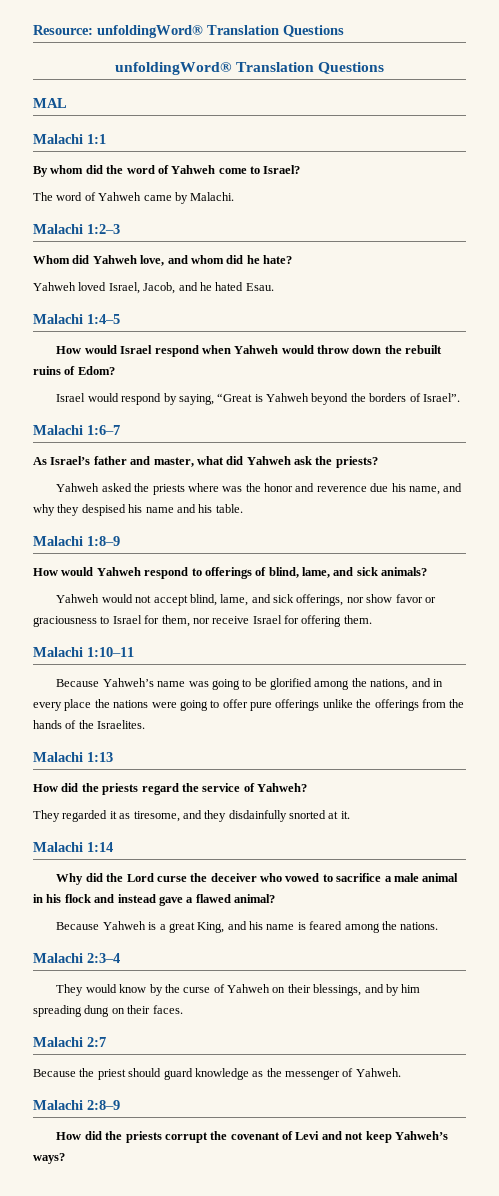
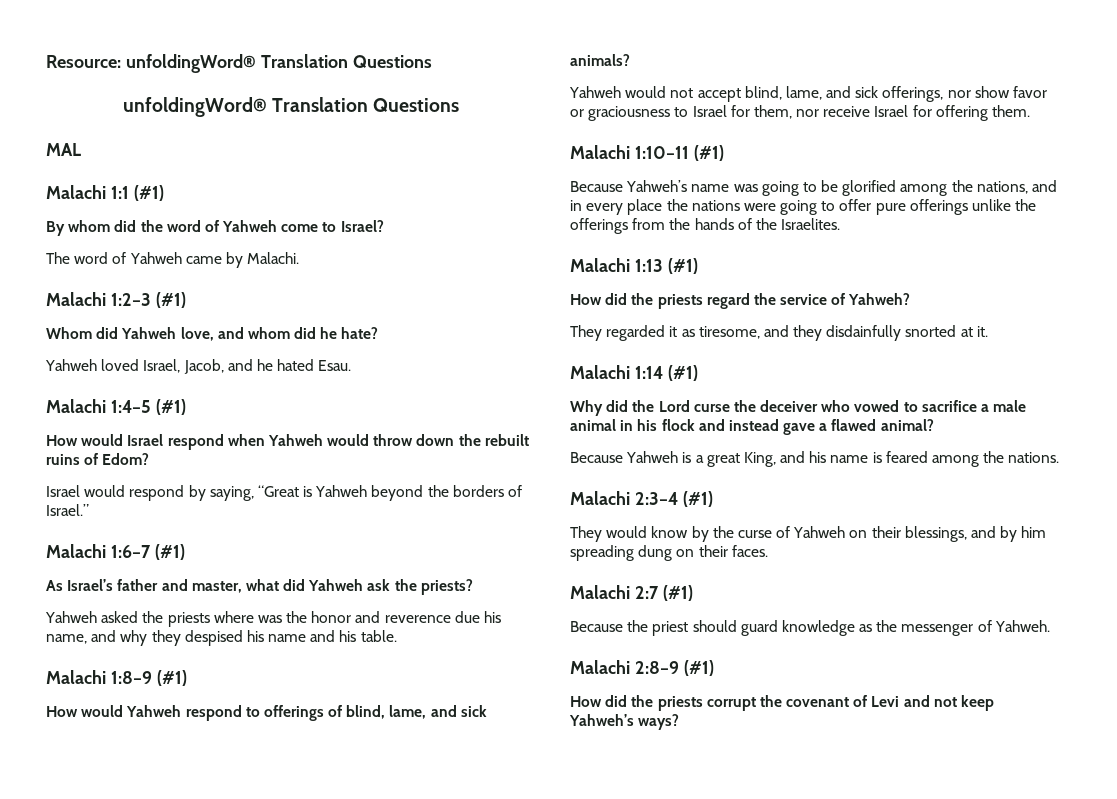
(106, 139) none -> [133,185,164,201] (#1)
(120, 229) none -> [155,292,186,308] (#1)
(120, 319) none -> [155,399,186,415] (#1)
[422,393,460,402] Israel”. -> [46,504,89,516] Israel.”
(120, 430) none -> [154,544,185,560] (#1)
(120, 541) none -> [156,670,187,686] (#1)
(134, 652) none -> [693,145,724,161] (#1)
(113, 757) none -> [667,258,698,274] (#1)
(113, 847) none -> [667,365,698,381] (#1)
(120, 958) none -> [682,491,713,507] (#1)
(106, 1042) none -> [662,585,693,601] (#1)
(120, 1105) none -> [683,660,714,676] (#1)

